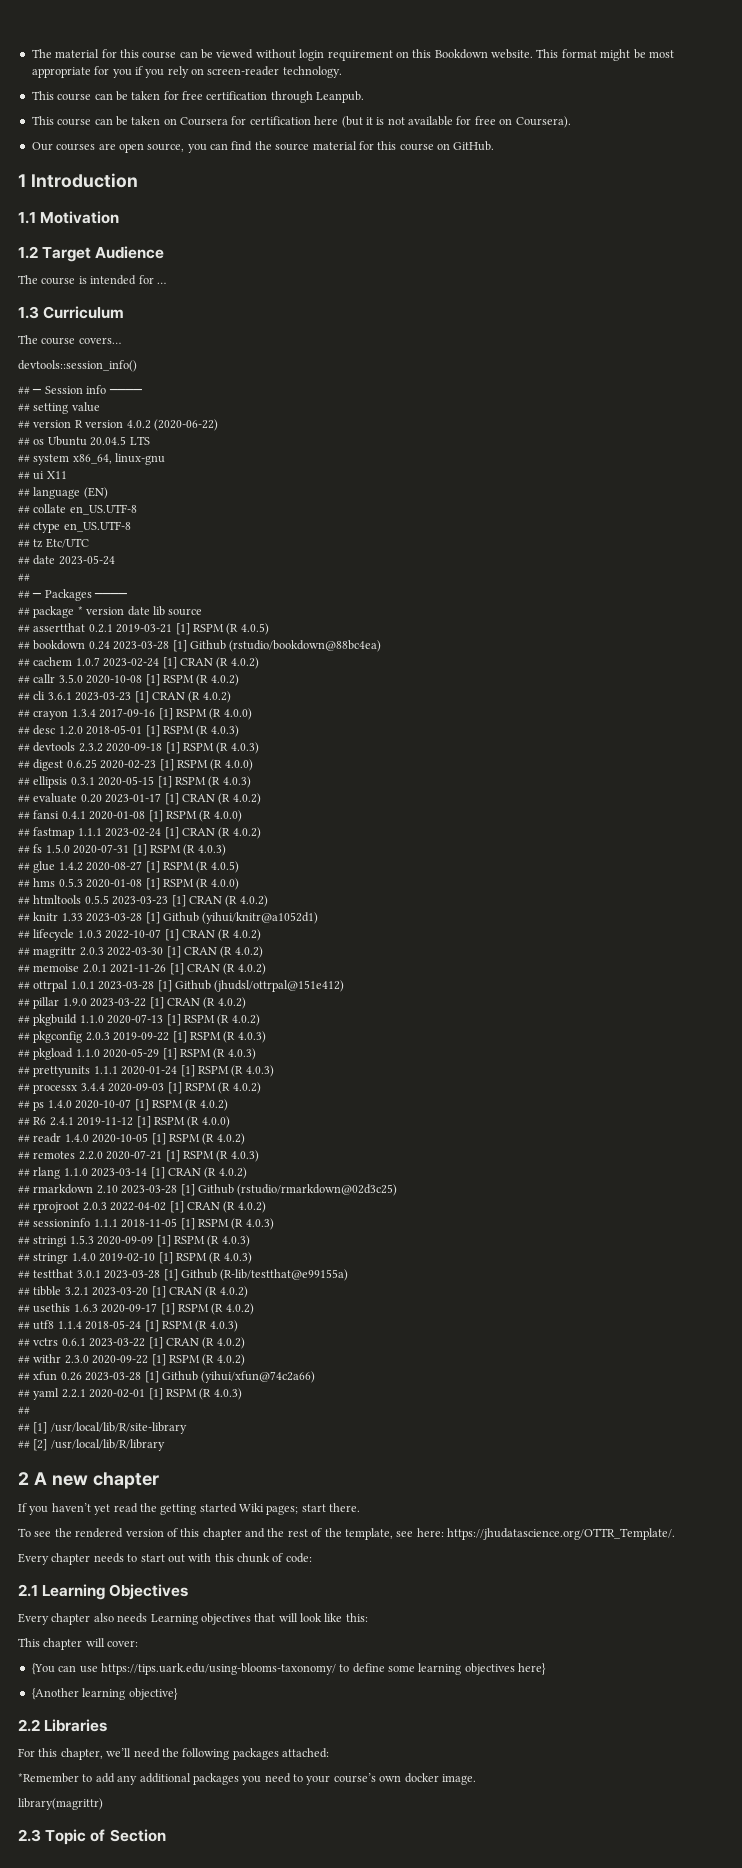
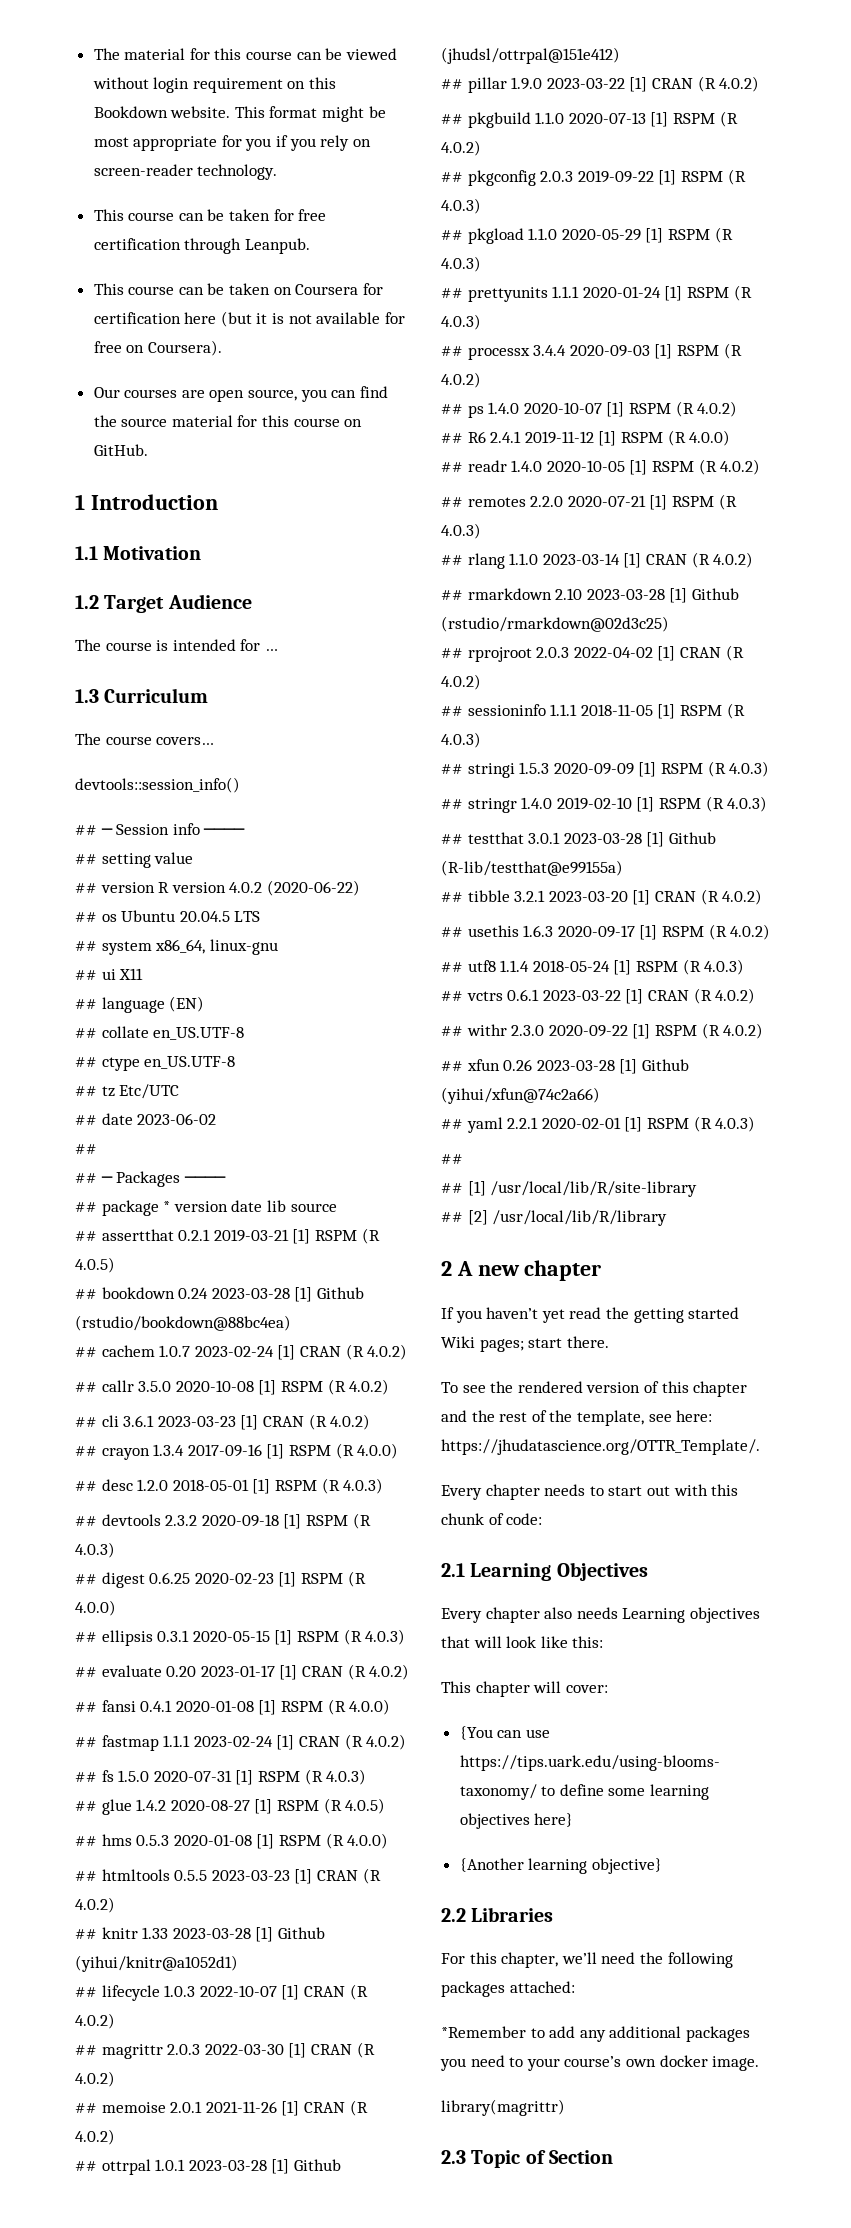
[58,555,115,565] 2023-05-24 -> [137,1113,217,1125] 2023-06-02

